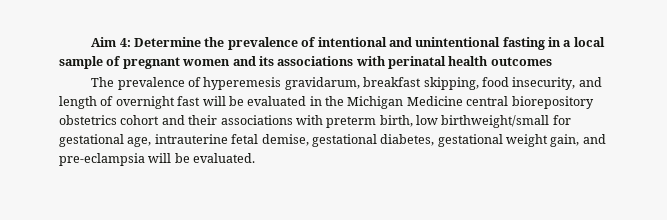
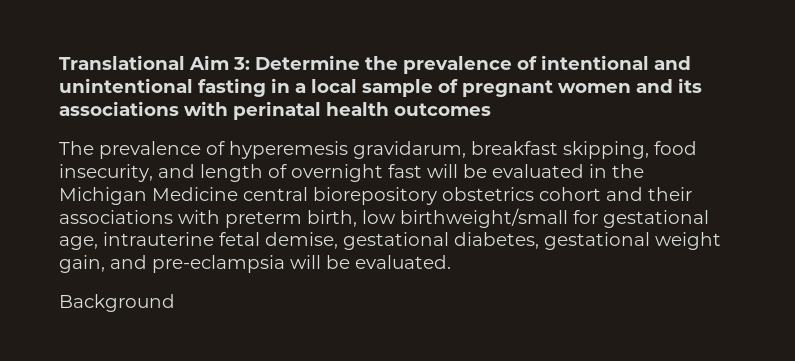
[91,37,131,47] Aim 4: -> [59,55,250,70] Translational Aim 3:
(256, 158) none -> [59,294,175,312] // Background

